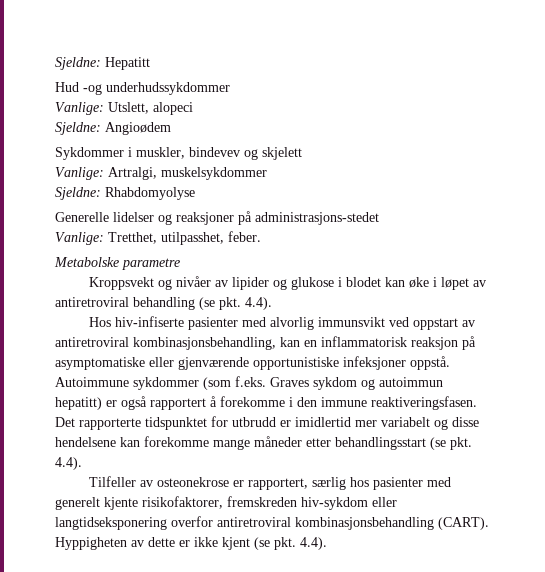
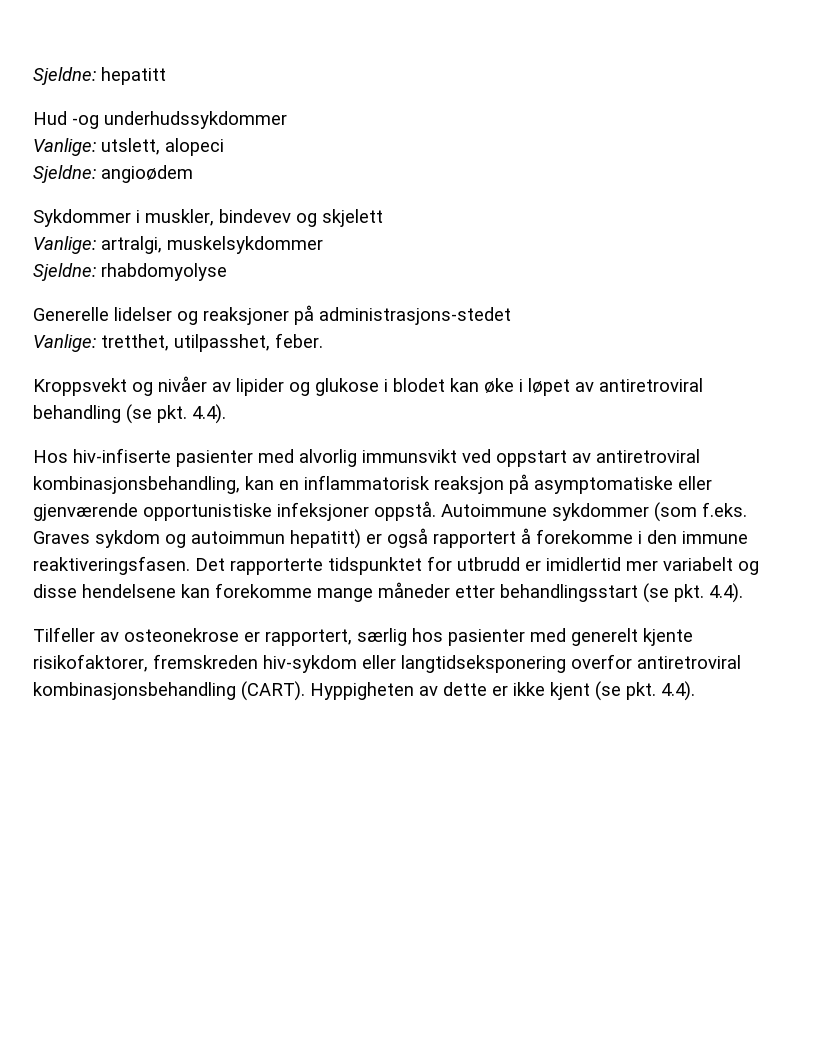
[55,57,150,70] Sjeldne: Hepatitt -> [33,67,166,85] Sjeldne: hepatitt
[108,102,149,114] Utslett, -> [101,138,160,155] utslett,
[105,122,171,135] Angioødem -> [101,165,193,183] angioødem
[108,167,157,180] Artralgi, -> [101,236,162,254] artralgi,
[105,187,195,200] Rhabdomyolyse -> [101,263,227,281] rhabdomyolyse
[108,232,157,244] Tretthet, -> [101,334,169,351] tretthet,
[54,257,180,270] // Metabolske parametre -> (323, 340) none

